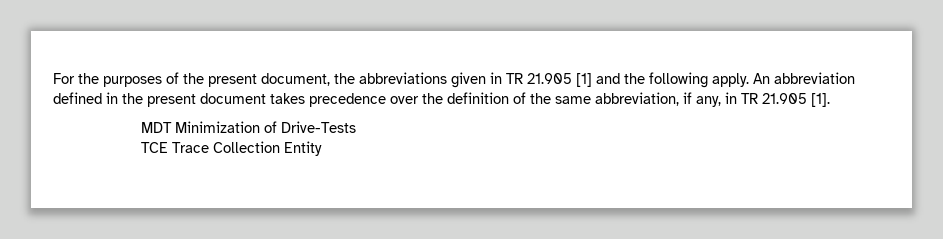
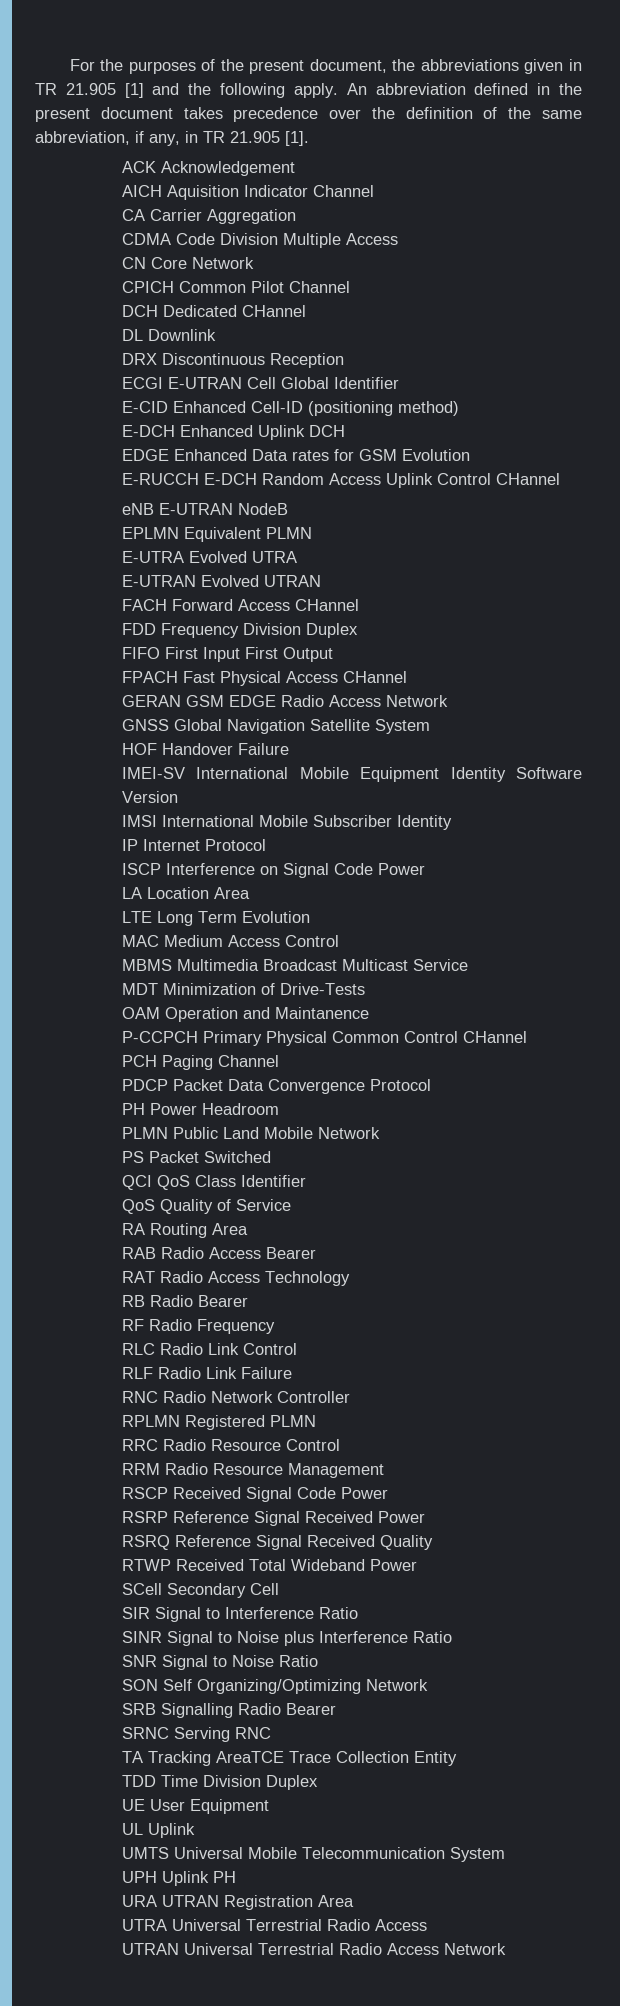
[141,121,357,133] [141,141,323,156] MDT Minimization of Drive-Tests // TCE Trace Collection Entity -> [121,161,295,176] [121,185,374,200] [121,209,296,224] [121,233,398,248] [121,257,254,269] [121,281,350,293] [121,305,306,317] [121,329,216,341] [121,353,344,368] [121,377,399,389] [121,401,459,416] [121,425,345,440] [121,449,470,461] [121,473,560,488] [121,503,288,515] [121,527,312,542] [121,551,297,563] [121,575,321,587] [121,599,359,611] [121,623,358,638] [121,647,333,662] [121,671,407,686] [121,695,448,707] [121,719,430,734] [121,743,289,755] [121,767,582,782] [121,791,178,803] [121,815,452,830] [121,839,266,851] [121,863,425,878] [121,887,250,899] [121,911,310,926] [121,935,339,947] [121,959,468,971] [121,983,365,995] [121,1007,369,1022] [121,1031,527,1046] [121,1055,279,1070] [121,1079,431,1094] [121,1103,279,1115] [121,1127,380,1139] [121,1151,271,1163] [121,1175,306,1190] [121,1199,291,1214] [121,1223,248,1238] [121,1247,316,1259] [121,1271,350,1286] [121,1295,248,1307] [121,1319,275,1334] [121,1343,297,1355] [121,1367,292,1379] [121,1391,350,1403] [121,1415,316,1430] [121,1439,340,1451] [121,1463,384,1478] [121,1487,388,1502] [121,1511,425,1526] [121,1535,433,1550] [121,1559,417,1571] [121,1583,279,1598] [121,1607,358,1622] [121,1631,452,1646] [121,1655,318,1670] [121,1679,428,1694] [121,1703,336,1718] [121,1727,271,1742] [121,1751,457,1766] [121,1775,318,1790] [121,1799,269,1814] [121,1823,195,1838] [121,1847,505,1862] [121,1871,236,1886] [121,1895,354,1910] [121,1919,427,1931] [121,1943,506,1955] ACK Acknowledgement // AICH Aquisition Indicator Channel // CA Carrier Aggregation // CDMA Code Division Multiple Access // CN Core Network // CPICH Common Pilot Channel // DCH Dedicated CHannel // DL Downlink // DRX Discontinuous Reception // ECGI E-UTRAN Cell Global Identifier // E-CID Enhanced Cell-ID (positioning method) // E-DCH Enhanced Uplink DCH // EDGE Enhanced Data rates for GSM Evolution // E-RUCCH E-DCH Random Access Uplink Control CHannel // eNB E-UTRAN NodeB // EPLMN Equivalent PLMN // E-UTRA Evolved UTRA // E-UTRAN Evolved UTRAN // FACH Forward Access CHannel // FDD Frequency Division Duplex // FIFO First Input First Output // FPACH Fast Physical Access CHannel // GERAN GSM EDGE Radio Access Network // GNSS Global Navigation Satellite System // HOF Handover Failure // IMEI-SV International Mobile Equipment Identity Software Version // IMSI International Mobile Subscriber Identity // IP Internet Protocol // ISCP Interference on Signal Code Power // LA Location Area // LTE Long Term Evolution // MAC Medium Access Control // MBMS Multimedia Broadcast Multicast Service // MDT Minimization of Drive-Tests // OAM Operation and Maintanence // P-CCPCH Primary Physical Common Control CHannel // PCH Paging Channel // PDCP Packet Data Convergence Protocol // PH Power Headroom // PLMN Public Land Mobile Network // PS Packet Switched // QCI QoS Class Identifier // QoS Quality of Service // RA Routing Area // RAB Radio Access Bearer // RAT Radio Access Technology // RB Radio Bearer // RF Radio Frequency // RLC Radio Link Control // RLF Radio Link Failure // RNC Radio Network Controller // RPLMN Registered PLMN // RRC Radio Resource Control // RRM Radio Resource Management // RSCP Received Signal Code Power // RSRP Reference Signal Received Power // RSRQ Reference Signal Received Quality // RTWP Received Total Wideband Power // SCell Secondary Cell // SIR Signal to Interference Ratio // SINR Signal to Noise plus Interference Ratio // SNR Signal to Noise Ratio // SON Self Organizing/Optimizing Network // SRB Signalling Radio Bearer // SRNC Serving RNC // TA Tracking AreaTCE Trace Collection Entity // TDD Time Division Duplex // UE User Equipment // UL Uplink // UMTS Universal Mobile Telecommunication System // UPH Uplink PH // URA UTRAN Registration Area // UTRA Universal Terrestrial Radio Access // UTRAN Universal Terrestrial Radio Access Network

